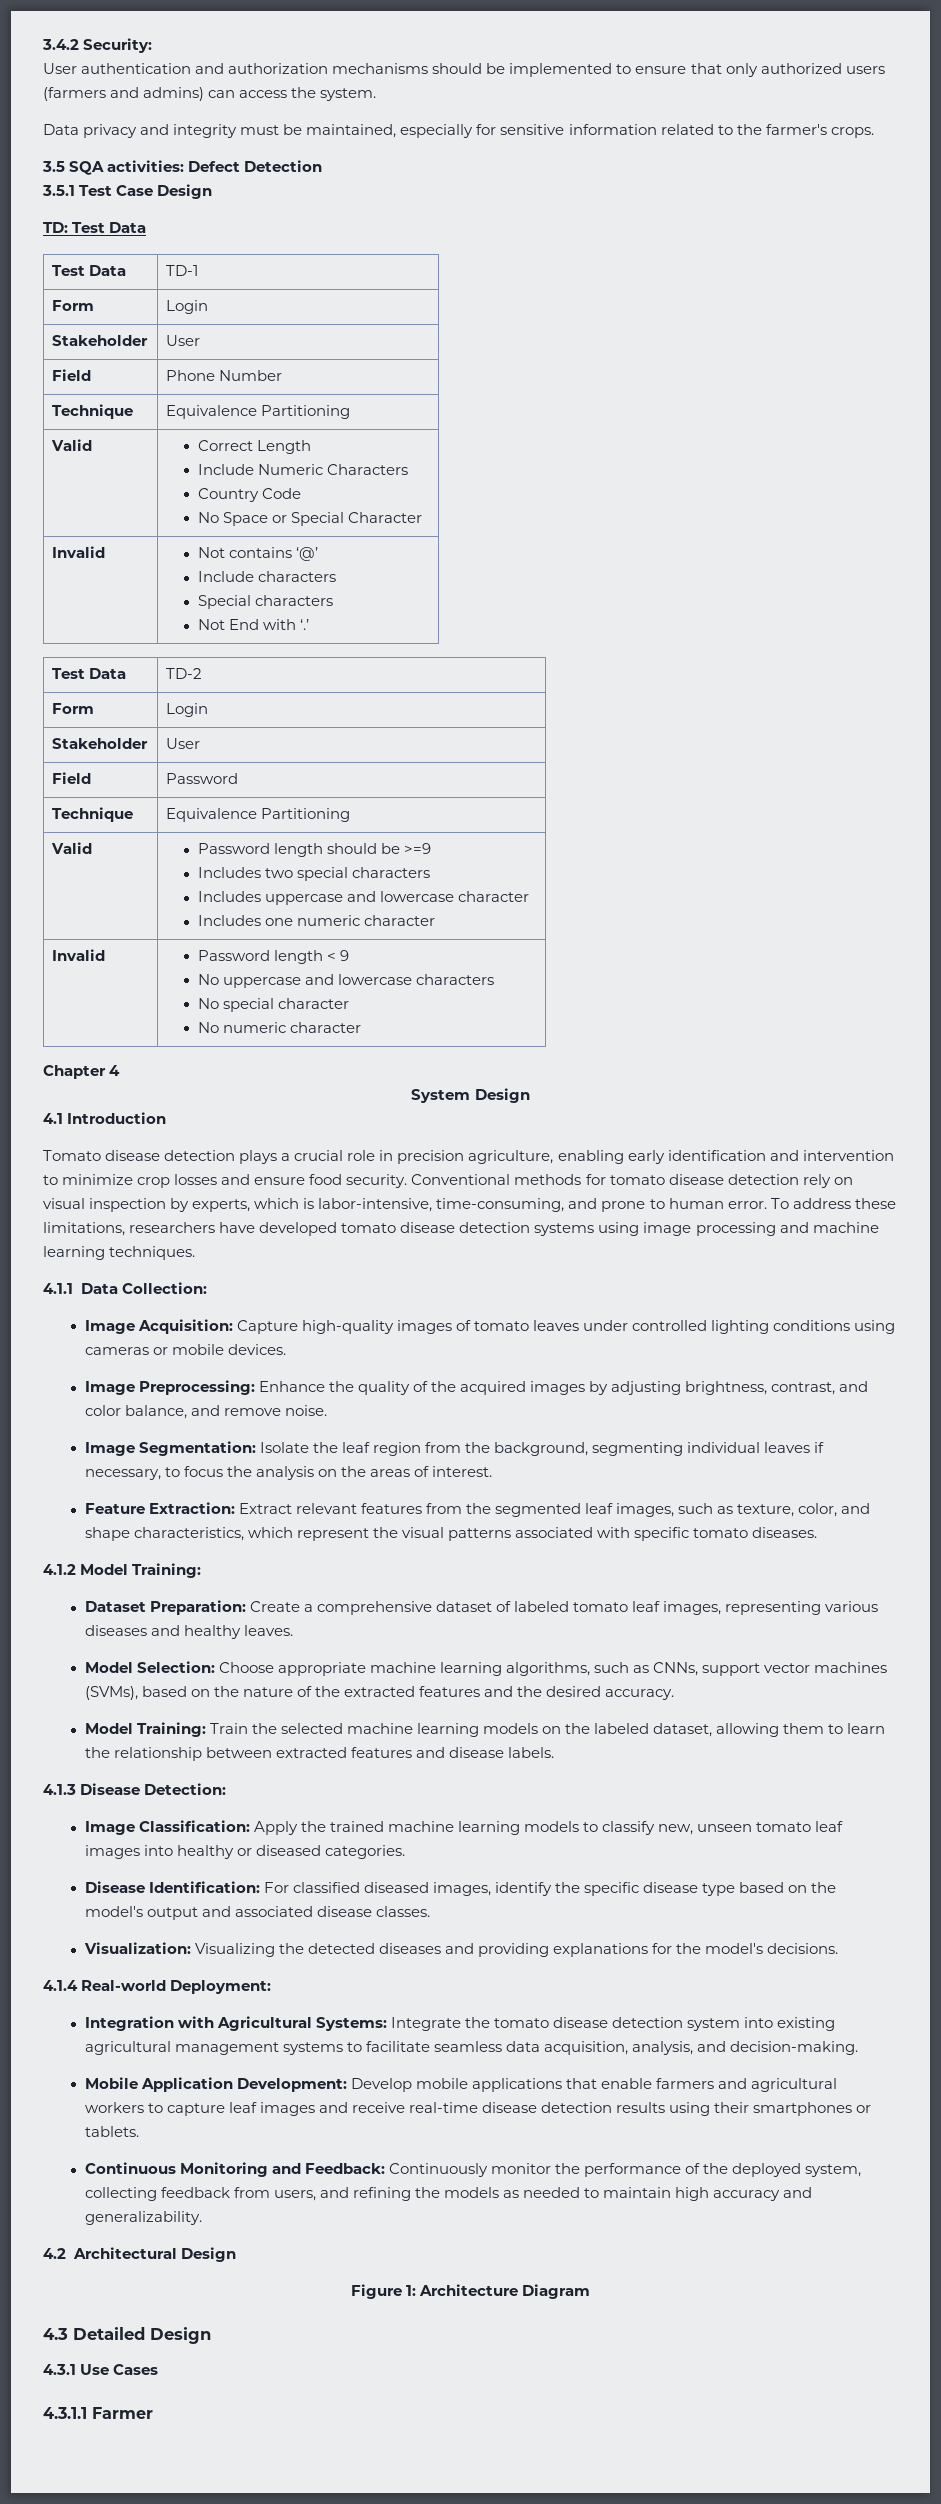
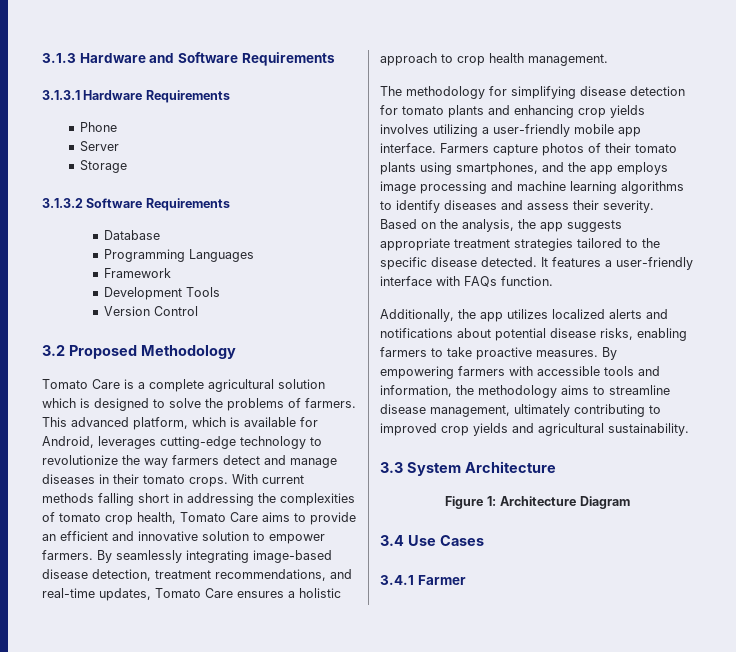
[42,38,153,53] [43,63,885,77] [43,87,377,101] [43,124,874,138] [42,160,323,175] [42,184,213,199] [43,222,147,233] [52,265,127,276] [166,265,199,276] [52,300,95,311] [166,300,209,314] [52,335,149,346] [166,335,201,346] [52,369,92,381] [166,370,283,381] [52,404,134,419] [166,405,351,419] [51,439,93,451] [197,440,311,454] [197,464,409,475] [197,488,301,502] [197,512,423,526] [52,546,106,558] [197,547,319,561] [197,571,336,582] [197,595,333,609] [197,619,310,630] [52,668,127,679] [166,668,203,679] [52,703,95,714] [166,703,209,717] [52,738,149,749] [166,738,201,749] [52,772,92,784] [166,773,239,784] [52,807,134,822] [166,808,351,822] [51,842,93,854] [197,843,432,857] [197,867,431,881] [197,891,530,905] [197,915,436,926] [52,949,106,961] [197,950,350,964] [197,974,495,988] [197,998,350,1012] [197,1022,362,1033] [43,1065,121,1079] [411,1088,530,1103] [43,1112,167,1124] [43,1150,894,1164] [43,1174,853,1188] [43,1198,896,1212] [43,1222,640,1236] 3.4.2 Security: // User authentication and authorization mechanisms should be implemented to ensure that only authorized users (farmers and admins) can access the system. // Data privacy and integrity must be maintained, especially for sensitive information related to the farmer's crops. // 3.5 SQA activities: Defect Detection // 3.5.1 Test Case Design // TD: Test Data // Test Data | TD-1 // Form | Login // Stakeholder | User // Field | Phone Number // Technique | Equivalence Partitioning // Valid | Correct Length // Include Numeric Characters // Country Code // No Space or Special Character // Invalid | Not contains ‘@’ // Include characters // Special characters // Not End with ‘.’ // Test Data | TD-2 // Form | Login // Stakeholder | User // Field | Password // Technique | Equivalence Partitioning // Valid | Password length should be >=9 // Includes two special characters // Includes uppercase and lowercase character // Includes one numeric character // Invalid | Password length < 9 // No uppercase and lowercase characters // No special character // No numeric character // Chapter 4 // System Design // 4.1 Introduction // Tomato disease detection plays a crucial role in precision agriculture, enabling early identification and intervention to minimize crop losses and ensure food security. Conventional methods for tomato disease detection rely on visual inspection by experts, which is labor-intensive, time-consuming, and prone to human error. To address these limitations, researchers have developed tomato disease detection systems using -> [42,52,335,66] [42,90,230,103] [80,122,118,132] [80,141,120,152] [80,160,128,173] [42,198,230,211] [104,230,161,240] [104,249,255,262] [104,268,172,278] [104,287,221,300] [104,306,199,316] [42,345,236,359] [42,379,325,392] [42,398,356,411] [42,417,318,430] [42,436,322,449] [42,455,337,468] [42,474,304,487] [42,493,355,506] [42,512,356,525] [42,531,325,544] [42,550,332,563] [42,569,352,581] [42,588,341,601] [380,53,608,66] [380,86,685,99] [380,105,645,118] [380,124,641,137] [380,143,677,156] [380,162,668,175] 3.1.3 Hardware and Software Requirements // 3.1.3.1 Hardware Requirements // Phone // Server // Storage // 3.1.3.2 Software Requirements // Database // Programming Languages // Framework // Development Tools // Version Control // 3.2 Proposed Methodology // Tomato Care is a complete agricultural solution which is designed to solve the problems of farmers. This advanced platform, which is available for Android, leverages cutting-edge technology to revolutionize the way farmers detect and manage diseases in their tomato crops. With current methods falling short in addressing the complexities of tomato crop health, Tomato Care aims to provide an efficient and innovative solution to empower farmers. By seamlessly integrating image-based disease detection, treatment recommendations, and real-time updates, Tomato Care ensures a holistic approach to crop health management. // The methodology for simplifying disease detection for tomato plants and enhancing crop yields involves utilizing a user-friendly mobile app interface. Farmers capture photos of their tomato plants using smartphones, and the app employs
[109,1246,196,1260] [43,1282,207,1294] [84,1319,896,1334] [84,1344,286,1355] [84,1380,869,1395] [84,1405,327,1419] [84,1441,825,1456] [84,1466,493,1480] [84,1502,871,1517] [84,1527,818,1541] [43,1563,202,1578] [84,1600,879,1615] [84,1625,293,1639] [84,1661,888,1676] [84,1686,675,1700] [84,1722,886,1737] [84,1747,554,1761] [43,1783,227,1795] [84,1820,844,1835] [84,1845,405,1859] [84,1881,837,1896] [84,1906,430,1920] [83,1942,839,1957] [43,1980,272,1994] [84,2016,836,2031] [84,2041,859,2055] [84,2077,838,2092] [84,2102,872,2116] [84,2126,139,2137] [84,2162,862,2177] [84,2187,813,2201] [84,2211,202,2225] [43,2247,236,2262] techniques. // 4.1.1 Data Collection: // Image Acquisition: Capture high-quality images of tomato leaves under controlled lighting conditions using cameras or mobile devices. // Image Preprocessing: Enhance the quality of the acquired images by adjusting brightness, contrast, and color balance, and remove noise. // Image Segmentation: Isolate the leaf region from the background, segmenting individual leaves if necessary, to focus the analysis on the areas of interest. // Feature Extraction: Extract relevant features from the segmented leaf images, such as texture, color, and shape characteristics, which represent the visual patterns associated with specific tomato diseases. // 4.1.2 Model Training: // Dataset Preparation: Create a comprehensive dataset of labeled tomato leaf images, representing various diseases and healthy leaves. // Model Selection: Choose appropriate machine learning algorithms, such as CNNs, support vector machines (SVMs), based on the nature of the extracted features and the desired accuracy. // Model Training: Train the selected machine learning models on the labeled dataset, allowing them to learn the relationship between extracted features and disease labels. // 4.1.3 Disease Detection: // Image Classification: Apply the trained machine learning models to classify new, unseen tomato leaf images into healthy or diseased categories. // Disease Identification: For classified diseased images, identify the specific disease type based on the model's output and associated disease classes. // Visualization: Visualizing the detected diseases and providing explanations for the model's decisions. // 4.1.4 Real-world Deployment: // Integration with Agricultural Systems: Integrate the tomato disease detection system into existing agricultural management systems to facilitate seamless data acquisition, analysis, and decision-making. // Mobile Application Development: Develop mobile applications that enable farmers and agricultural workers to capture leaf images and receive real-time disease detection results using their smartphones or tablets. // Continuous Monitoring and Feedback: Continuously monitor the performance of the deployed system, collecting feedback from users, and refining the models as needed to maintain high accuracy and generalizability. // 4.2 Architectural Design -> [621,181,684,194] [380,200,654,213] [380,219,622,232] [380,238,660,251] [380,257,693,270] [380,276,553,287] [380,309,668,322] [380,328,687,341] [380,347,617,360] [380,366,660,379] [380,385,670,398] [380,404,661,417] [380,423,689,436] [380,461,556,476] algorithms to identify diseases and assess their severity. Based on the analysis, the app suggests appropriate treatment strategies tailored to the specific disease detected. It features a user-friendly interface with FAQs function. // Additionally, the app utilizes localized alerts and notifications about potential disease risks, enabling farmers to take proactive measures. By empowering farmers with accessible tools and information, the methodology aims to streamline disease management, ultimately contributing to improved crop yields and agricultural sustainability. // 3.3 System Architecture
[43,2327,211,2344] [43,2364,76,2375] 4.3 Detailed Design // 4.3.1 -> [380,535,404,546] 3.4
[43,2407,87,2419] 4.3.1.1 -> [380,575,414,585] 3.4.1

